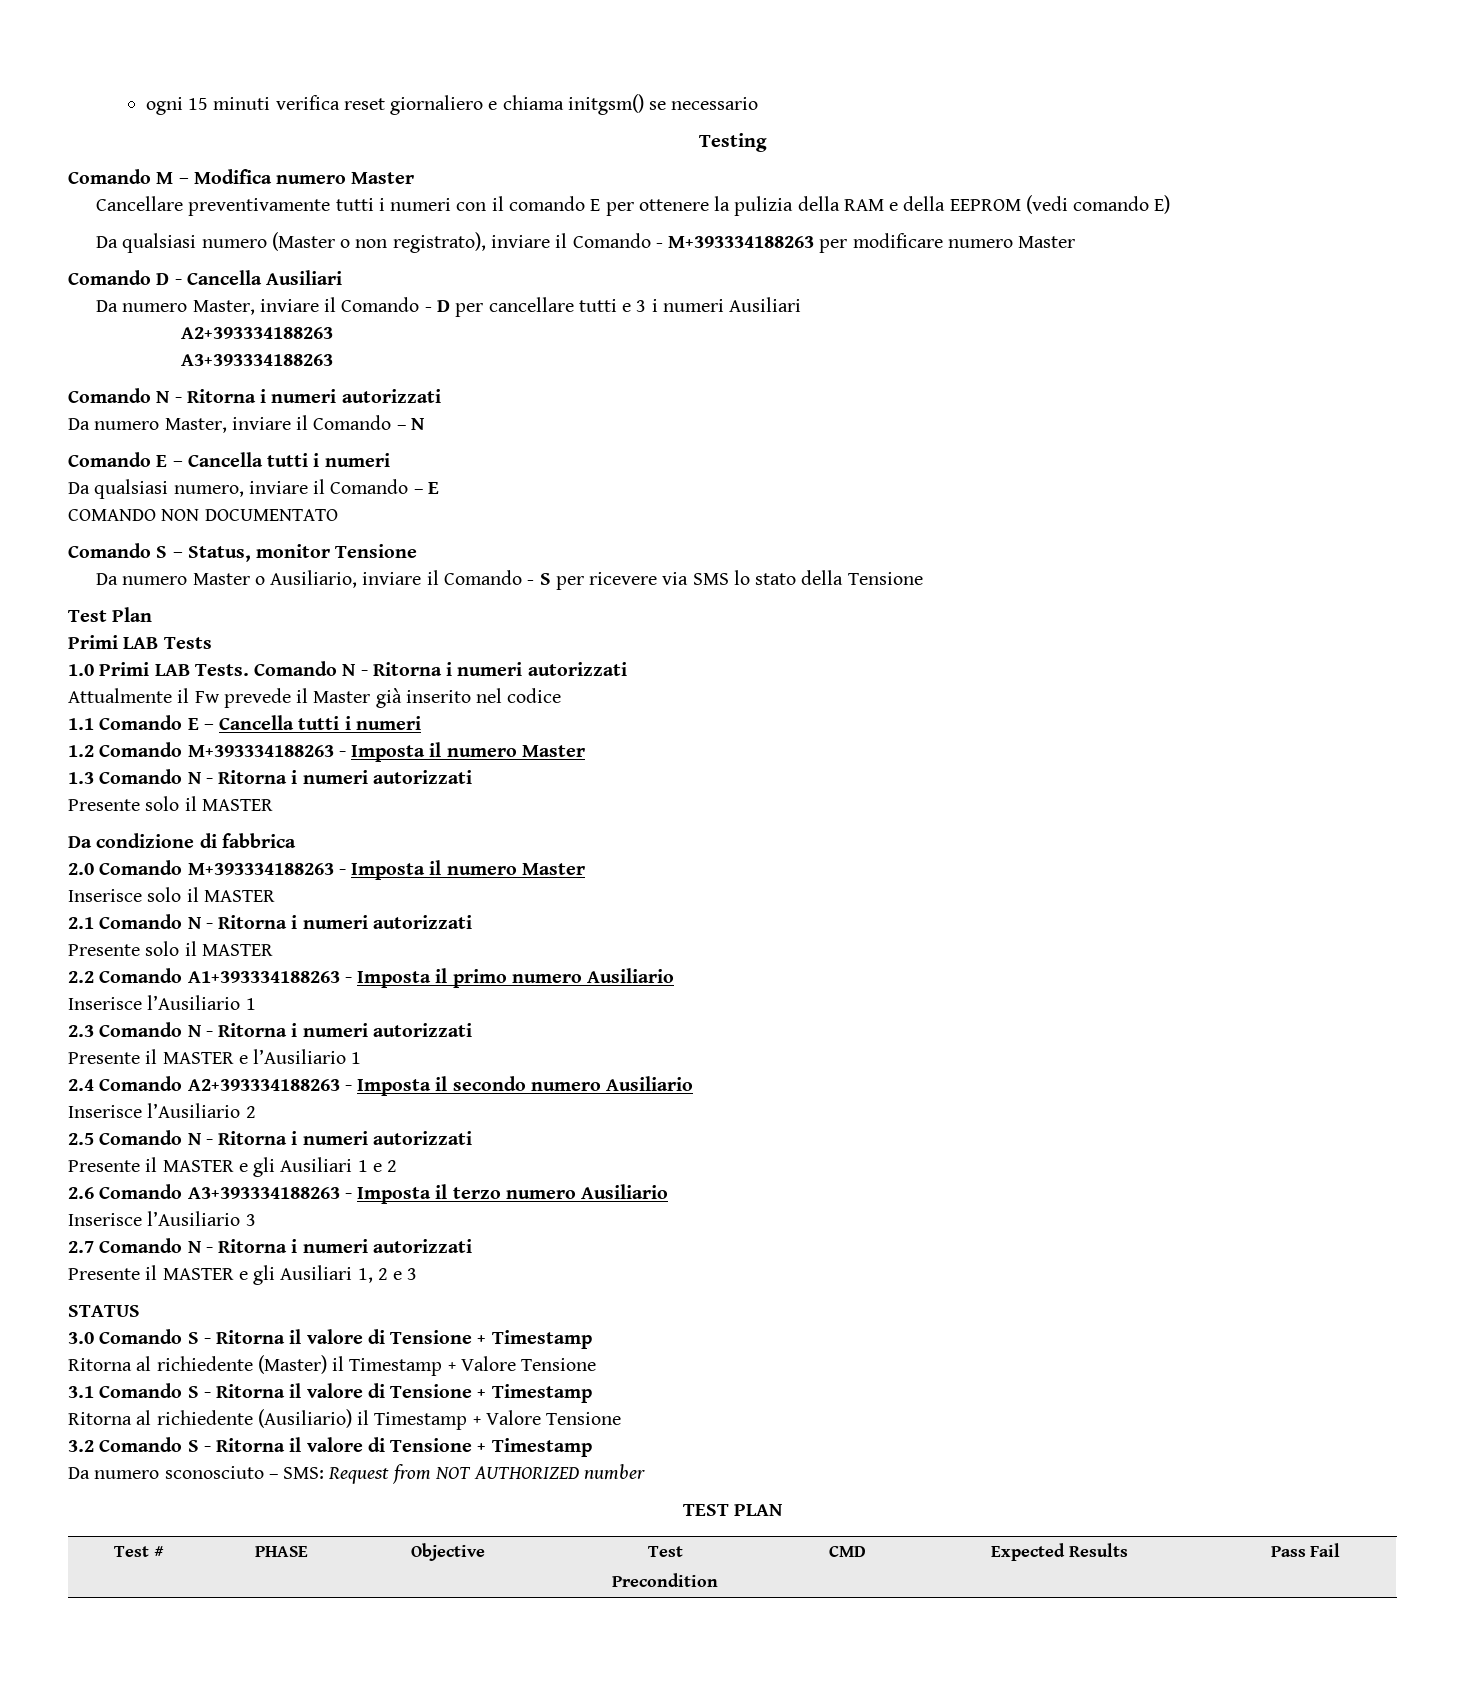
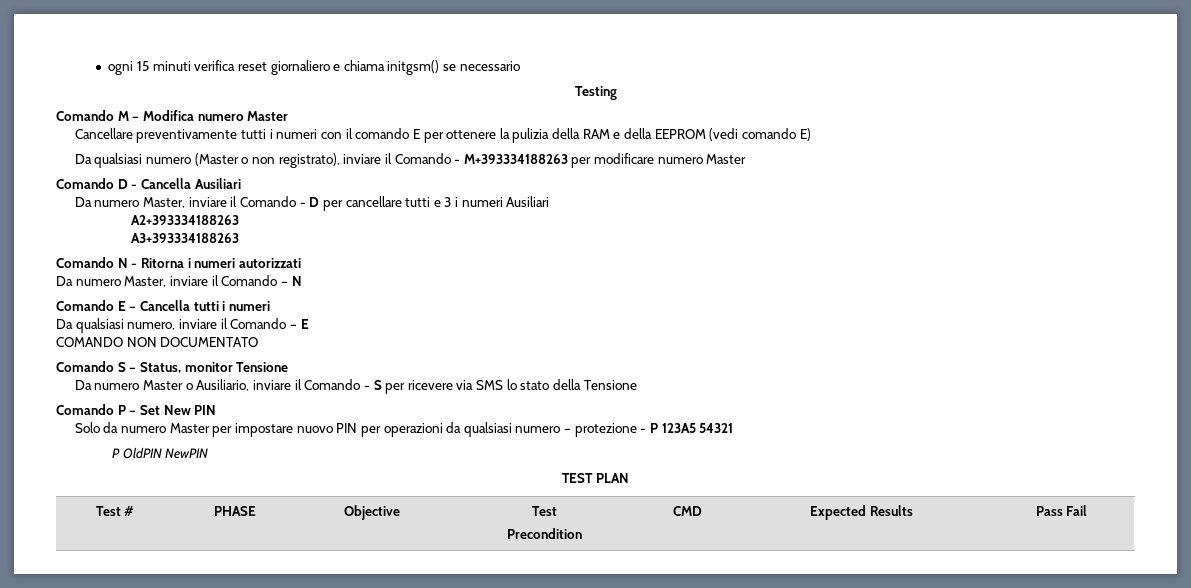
[68,607,153,622] [68,635,212,649] [68,661,627,676] [68,688,562,708] [68,715,421,730] [68,742,585,762] [68,769,472,784] [68,796,273,811] [68,833,296,848] [68,860,585,880] [68,887,275,902] [68,914,472,929] [68,941,273,956] [68,968,675,988] [68,995,256,1010] [68,1022,472,1037] [68,1049,362,1064] [68,1076,694,1096] [68,1103,256,1118] [68,1130,472,1145] [68,1157,398,1177] [68,1184,669,1204] [68,1211,256,1226] [68,1238,472,1253] [68,1265,418,1285] [68,1305,140,1317] [68,1329,592,1349] [68,1355,597,1376] [68,1383,592,1403] [68,1409,622,1430] [68,1437,592,1457] [68,1464,646,1484] Test Plan // Primi LAB Tests // 1.0 Primi LAB Tests. Comando N - Ritorna i numeri autorizzati // Attualmente il Fw prevede il Master già inserito nel codice // 1.1 Comando E – Cancella tutti i numeri // 1.2 Comando M+393334188263 - Imposta il numero Master // 1.3 Comando N - Ritorna i numeri autorizzati // Presente solo il MASTER // Da condizione di fabbrica // 2.0 Comando M+393334188263 - Imposta il numero Master // Inserisce solo il MASTER // 2.1 Comando N - Ritorna i numeri autorizzati // Presente solo il MASTER // 2.2 Comando A1+393334188263 - Imposta il primo numero Ausiliario // Inserisce l’Ausiliario 1 // 2.3 Comando N - Ritorna i numeri autorizzati // Presente il MASTER e l’Ausiliario 1 // 2.4 Comando A2+393334188263 - Imposta il secondo numero Ausiliario // Inserisce l’Ausiliario 2 // 2.5 Comando N - Ritorna i numeri autorizzati // Presente il MASTER e gli Ausiliari 1 e 2 // 2.6 Comando A3+393334188263 - Imposta il terzo numero Ausiliario // Inserisce l’Ausiliario 3 // 2.7 Comando N - Ritorna i numeri autorizzati // Presente il MASTER e gli Ausiliari 1, 2 e 3 // STATUS // 3.0 Comando S - Ritorna il valore di Tensione + Timestamp // Ritorna al richiedente (Master) il Timestamp + Valore Tensione // 3.1 Comando S - Ritorna il valore di Tensione + Timestamp // Ritorna al richiedente (Ausiliario) il Timestamp + Valore Tensione // 3.2 Comando S - Ritorna il valore di Tensione + Timestamp // Da numero sconosciuto – SMS: Request from NOT AUTHORIZED number -> [56,404,217,415] [74,422,734,437] [112,447,209,459] Comando P – Set New PIN // Solo da numero Master per impostare nuovo PIN per operazioni da qualsiasi numero – protezione - P 123A5 54321 // P OldPIN NewPIN

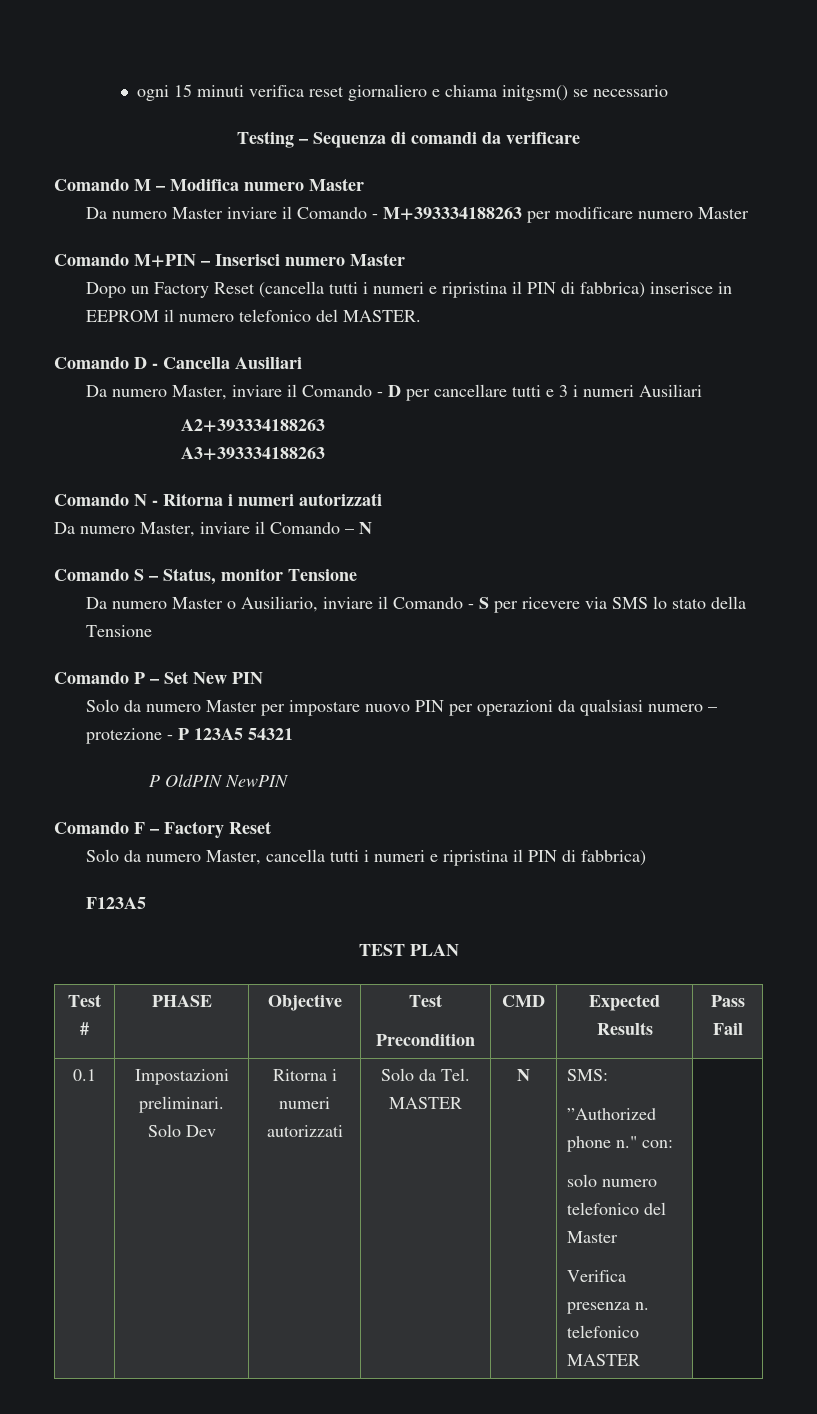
(617, 93) none -> [299,132,580,148] – Sequenza di comandi da verificare
[74,128,811,143] [74,153,340,168] Cancellare preventivamente tutti i numeri con il comando E per ottenere la pulizia della RAM e della EEPROM (vedi comando E) // Da qualsiasi numero (Master o non registrato), -> [85,207,223,219] Da numero Master
(747, 159) none -> [54,253,405,267] [85,281,732,298] [85,309,421,322] // Comando M+PIN – Inserisci numero Master // Dopo un Factory Reset (cancella tutti i numeri e ripristina il PIN di fabbrica) inserisce in EEPROM il numero telefonico del MASTER.
[56,300,270,311] [56,318,309,333] [56,337,259,347] // Comando E – Cancella tutti i numeri // Da qualsiasi numero, inviare il Comando – E // COMANDO NON DOCUMENTATO -> (372, 528) none
(209, 453) none -> [54,821,271,838] [85,849,646,866] [85,897,146,909] // Comando F – Factory Reset // Solo da numero Master, cancella tutti i numeri e ripristina il PIN di fabbrica) // F123A5
(1088, 510) none -> [73,1069,96,1081] [134,1069,229,1085] [139,1096,224,1113] [147,1124,216,1137] [272,1069,337,1081] [279,1097,330,1109] [266,1125,343,1137] [381,1068,470,1081] [389,1097,462,1109] [517,1069,530,1081] [567,1069,609,1081] [567,1108,657,1120] [567,1136,674,1152] [567,1174,658,1187] [567,1202,667,1215] [567,1231,619,1243] [567,1270,627,1282] [567,1302,650,1314] [567,1325,640,1338] [567,1354,641,1366] // 0.1 | Impostazioni preliminari. Solo Dev | Ritorna i numeri autorizzati | Solo da Tel. MASTER | N | SMS: // ”Authorized phone n." con: // solo numero telefonico del Master // Verifica presenza n. telefonico MASTER |

